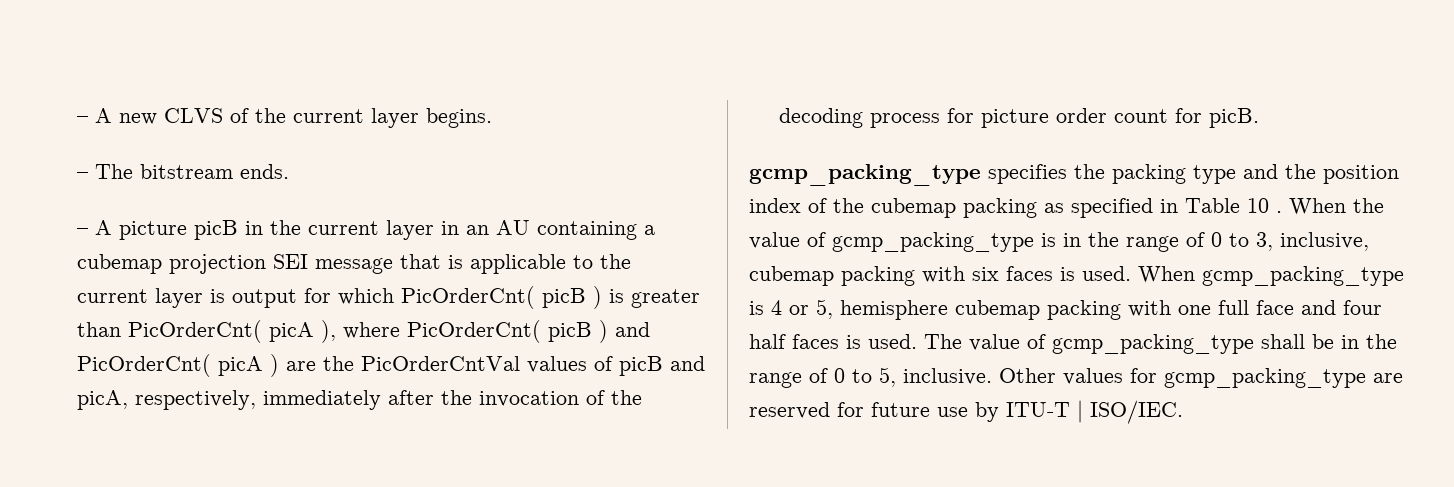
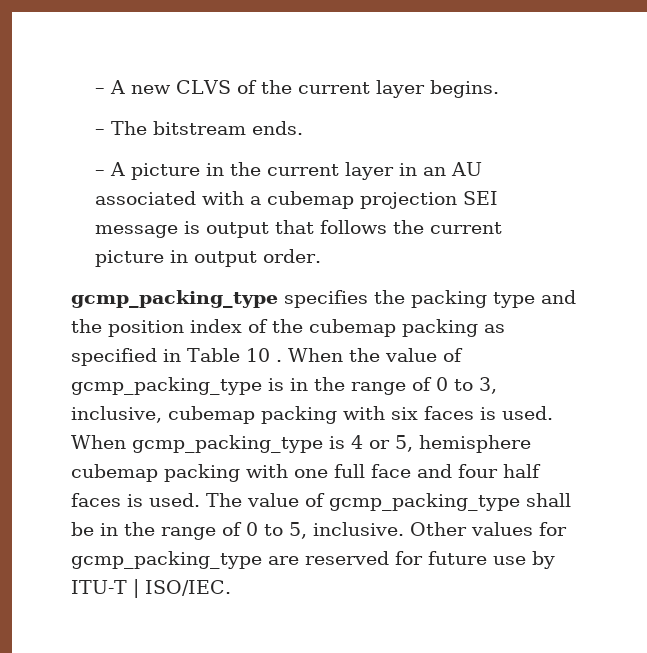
[193,220,238,240] picB -> (201, 171) none
[536,221,637,240] containing -> [95,191,245,205] associated with
[399,254,631,274] [76,286,700,309] [76,320,650,343] [76,354,705,377] [76,390,642,410] [778,108,1259,128] that is applicable to the current layer is output for which PicOrderCnt( picB ) is greater than PicOrderCnt( picA ), where PicOrderCnt( picB ) and PicOrderCnt( picA ) are the PicOrderCntVal values of picB and picA, respectively, immediately after the invocation of the decoding process for picture order count for picB. -> [184,220,503,238] [95,249,322,267] is output that follows the current picture in output order.

